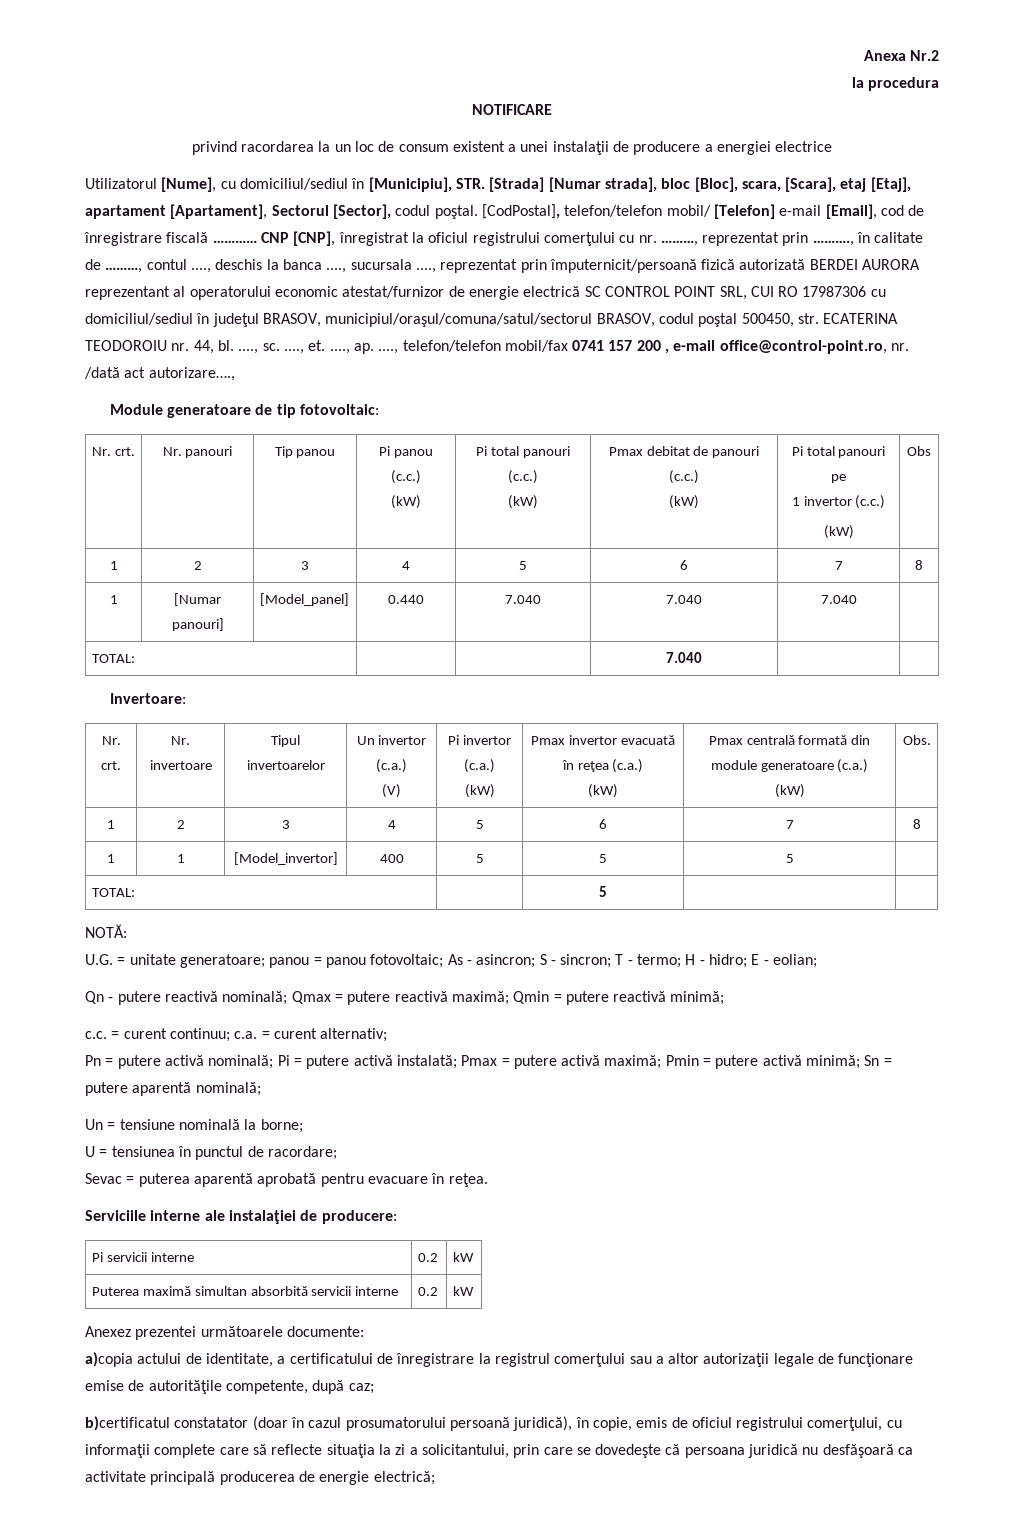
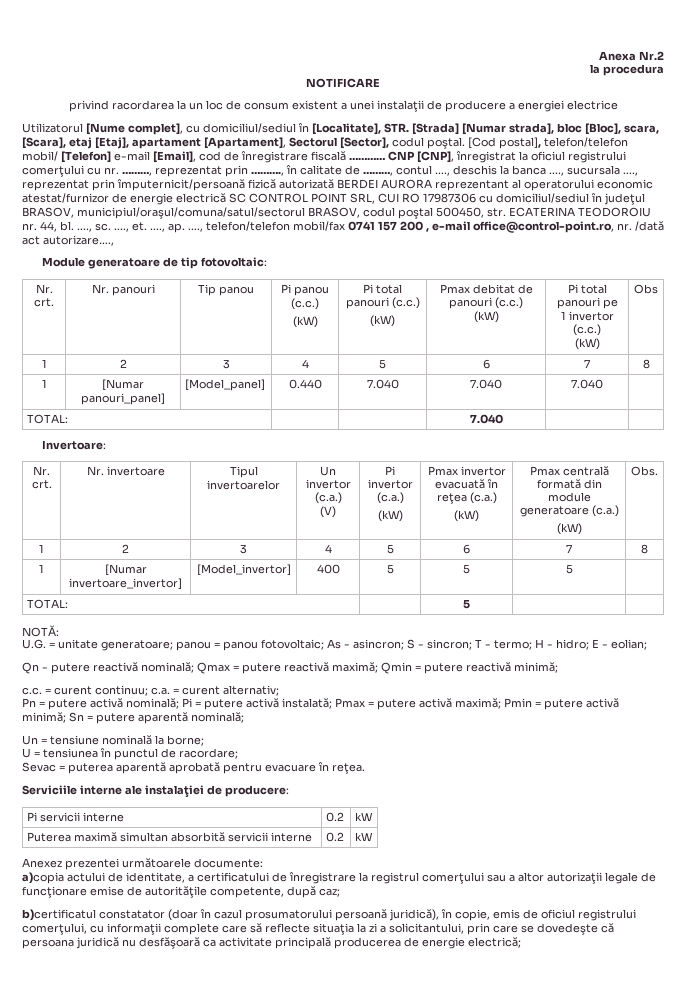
[161,177,452,192] [Nume], cu domiciliul/sediul în [Municipiu], -> [86,123,381,135] [Nume complet], cu domiciliul/sediul în [Localitate],
[481,204,560,219] [CodPostal], -> [468,137,541,149] [Cod postal],
[171,618,224,631] panouri] -> [81,393,165,405] panouri_panel]
[176,854,185,863] 1 -> [104,564,147,576] [69,578,182,590] [Numar invertoare_invertor]

